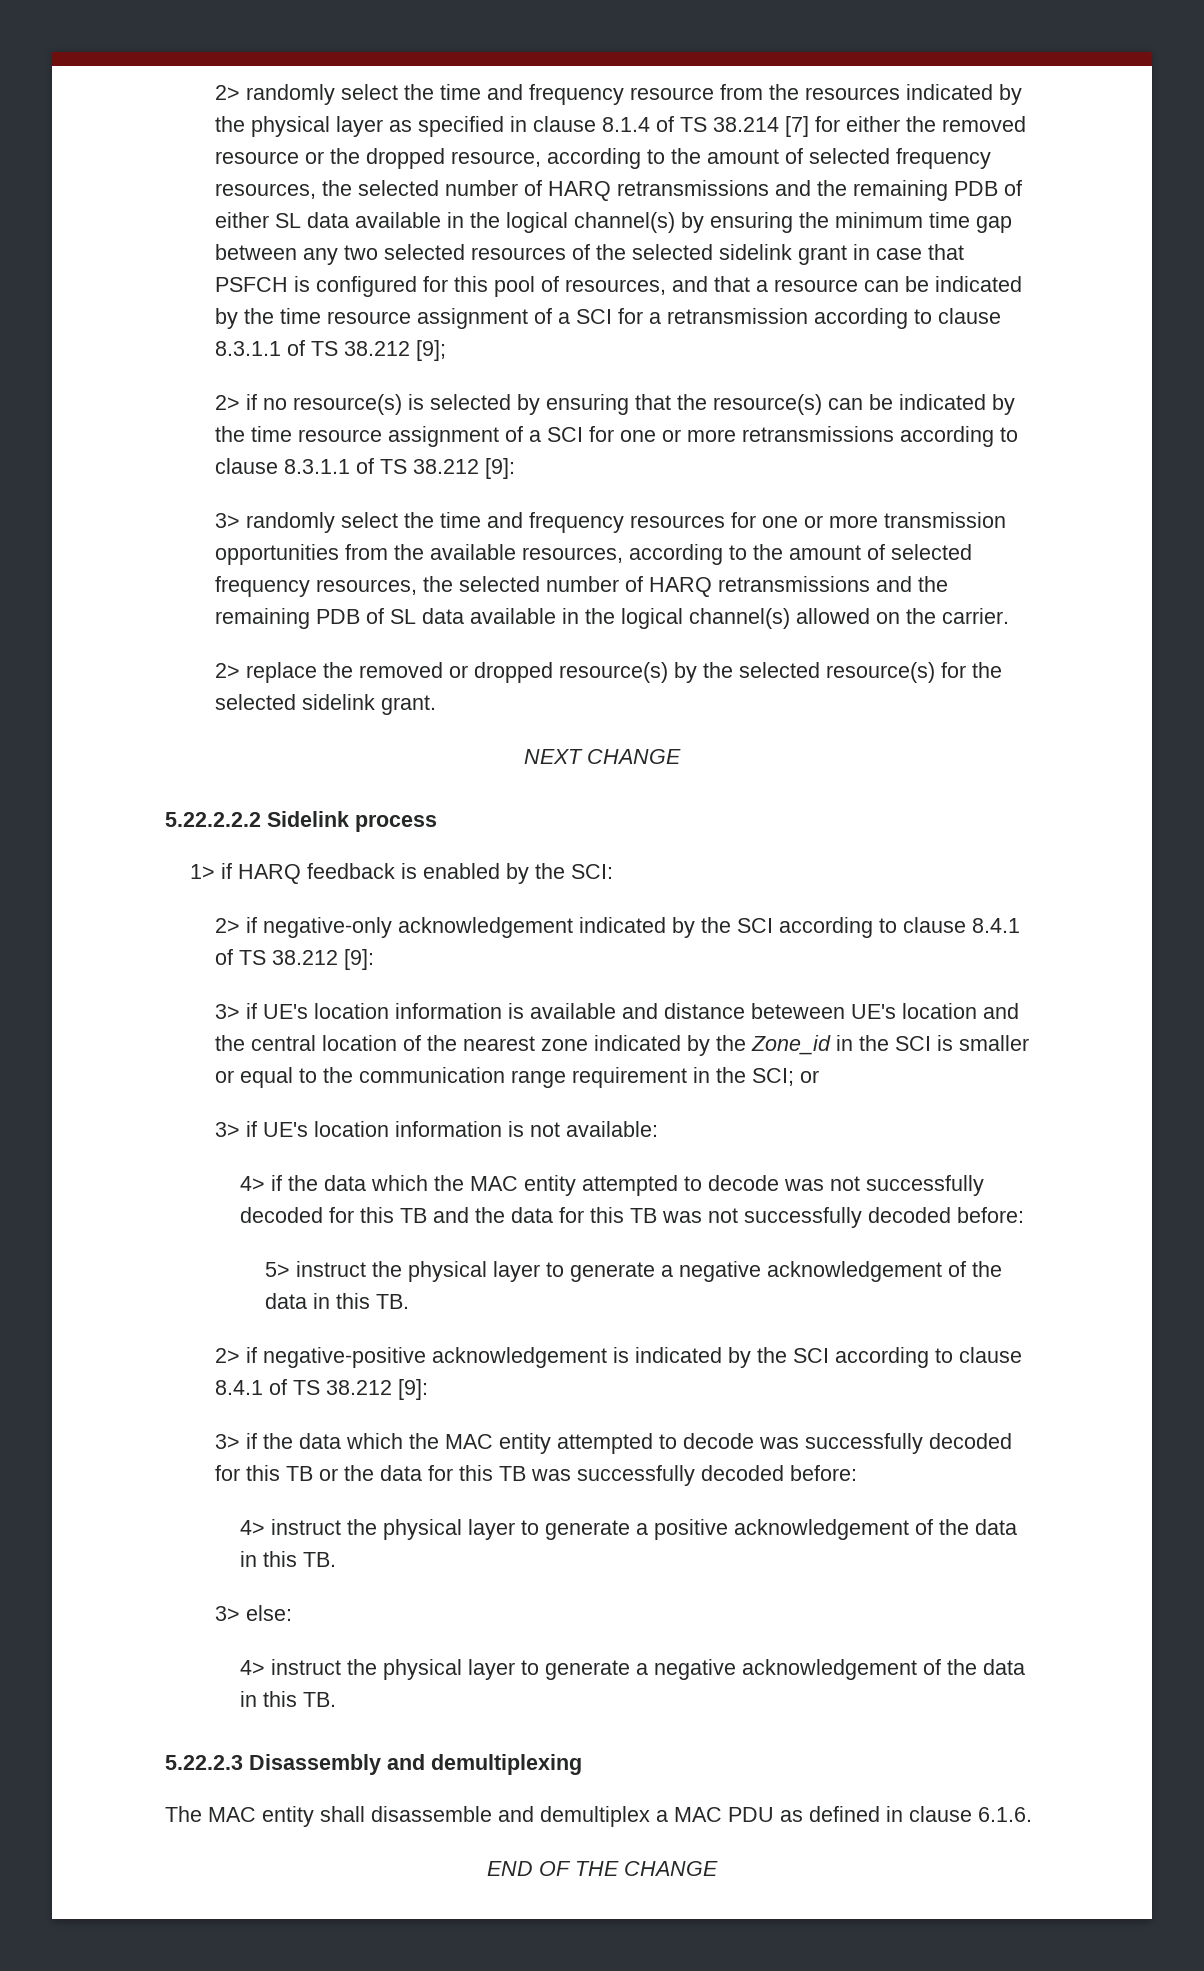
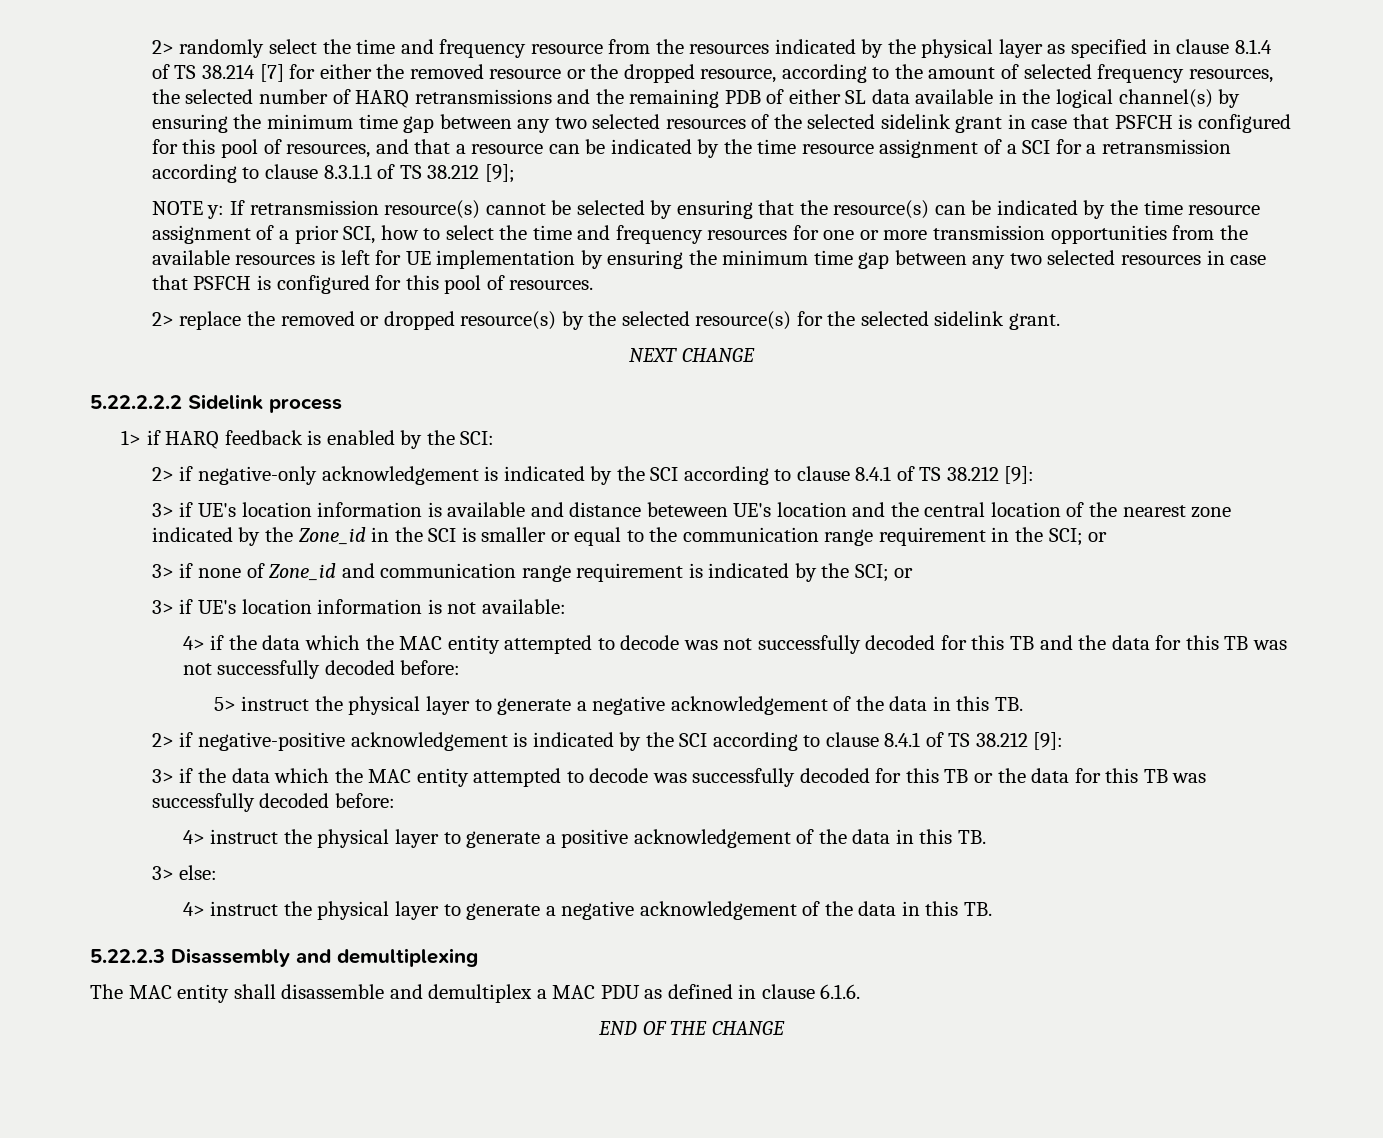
[215,394,425,415] 2> if no resource(s) is -> [151,200,572,219] NOTE y: If retransmission resource(s) cannot be
[547,426,1019,447] [215,458,516,479] [215,512,336,533] SCI for one or more retransmissions according to clause 8.3.1.1 of TS 38.212 [9]: // 3> randomly -> [294,225,441,244] prior SCI, how to
[522,544,973,565] [215,576,949,597] [215,608,1010,629] resources, according to the amount of selected frequency resources, the selected number of HARQ retransmissions and the remaining PDB of SL data available in the logical channel(s) allowed on the carrier. -> [235,250,1267,269] [151,275,594,294] resources is left for UE implementation by ensuring the minimum time gap between any two selected resources in case that PSFCH is configured for this pool of resources.
(574, 927) none -> [484,466,499,481] is
(820, 1076) none -> [151,563,914,582] // 3> if none of Zone_id and communication range requirement is indicated by the SCI; or

